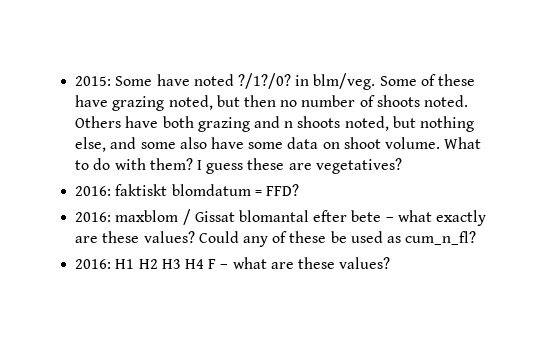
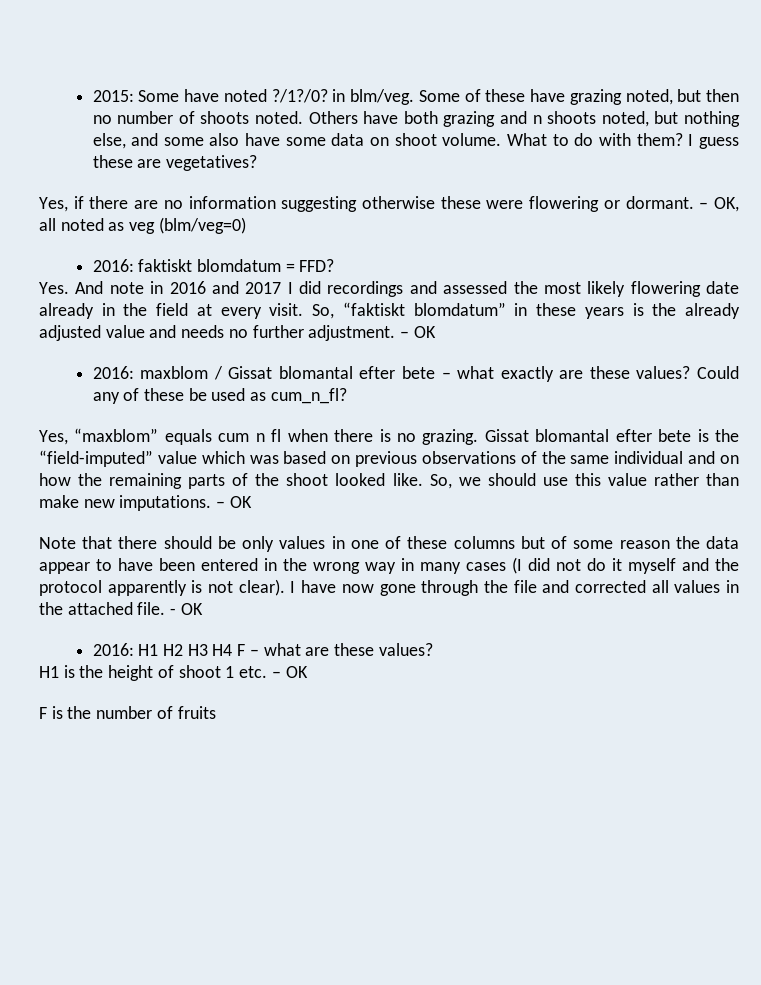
(402, 166) none -> [39,196,739,212] [39,217,246,234] // Yes, if there are no information suggesting otherwise these were flowering or dormant. – OK, all noted as veg (blm/veg=0)
(299, 190) none -> [39,281,739,297] [39,302,741,319] [39,325,436,341] // Yes. And note in 2016 and 2017 I did recordings and assessed the most likely flowering date already in the field at every visit. So, “faktiskt blomdatum” in these years is the already adjusted value and needs no further adjustment. – OK
(477, 238) none -> [39,428,739,445] [39,450,739,467] [39,473,739,489] [39,495,252,511] [39,536,740,552] [39,557,739,574] [39,579,739,596] [39,602,203,615] // Yes, “maxblom” equals cum n fl when there is no grazing. Gissat blomantal efter bete is the “field-imputed” value which was based on previous observations of the same individual and on how the remaining parts of the shoot looked like. So, we should use this value rather than make new imputations. – OK // Note that there should be only values in one of these columns but of some reason the data appear to have been entered in the wrong way in many cases (I did not do it myself and the protocol apparently is not clear). I have now gone through the file and corrected all values in the attached file. - OK
(391, 263) none -> [39,665,308,681] [39,706,216,719] // H1 is the height of shoot 1 etc. – OK // F is the number of fruits

